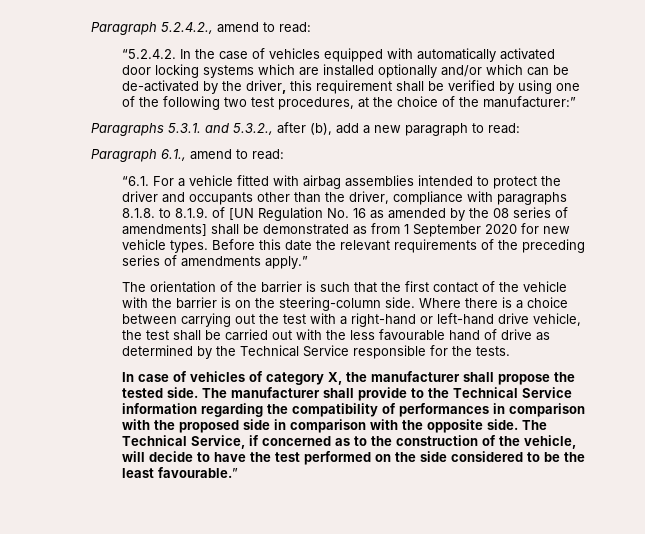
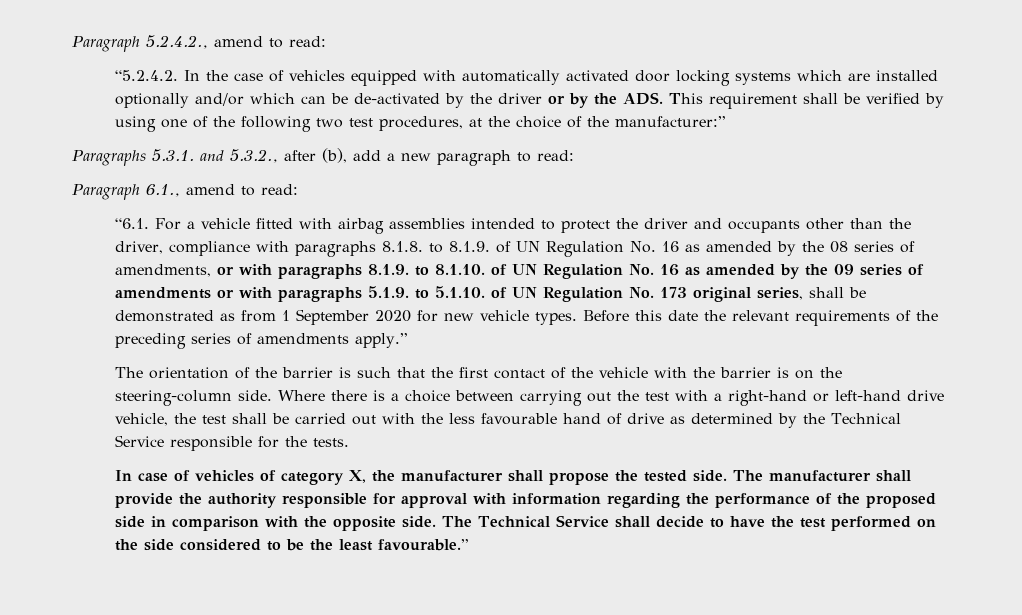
[245,80,312,94] driver, this -> [498,92,704,108] driver or by the ADS. This
[228,208,254,220] [UN -> [516,241,541,252] UN
[121,224,207,236] amendments] -> [115,264,925,279] [115,286,804,302] amendments, or with paragraphs 8.1.9. to 8.1.10. of UN Regulation No. 16 as amended by the 09 series of amendments or with paragraphs 5.1.9. to 5.1.10. of UN Regulation No. 173 original series,
[410,387,572,398] [121,403,585,417] [121,419,150,430] to the Technical Service information regarding the compatibility of performances in comparison with -> [179,493,833,508] the authority responsible for approval with information regarding the performance of
[190,435,576,449] [121,451,145,462] Service, if concerned as to the construction of the vehicle, will -> [556,515,651,528] Service shall

